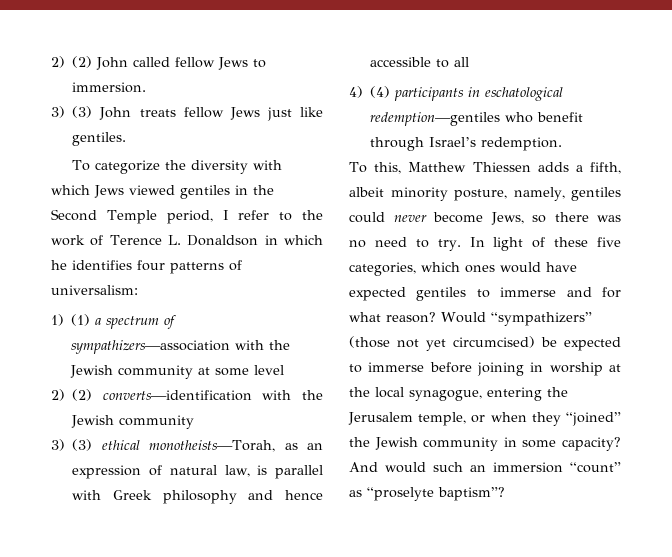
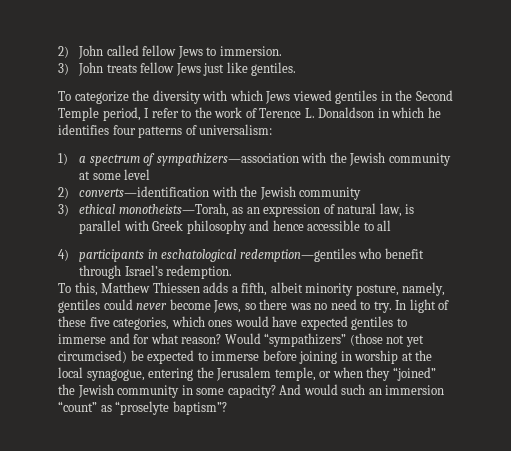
[51,56,93,68] 2) (2) -> [58,46,69,58] 2)
[72,106,93,118] (3) -> (69, 69) none
[71,314,91,326] (1) -> (68, 159) none
[72,389,93,401] (2) -> (69, 193) none
[72,439,93,451] (3) -> (69, 210) none
[370,86,391,98] (4) -> (69, 255) none

